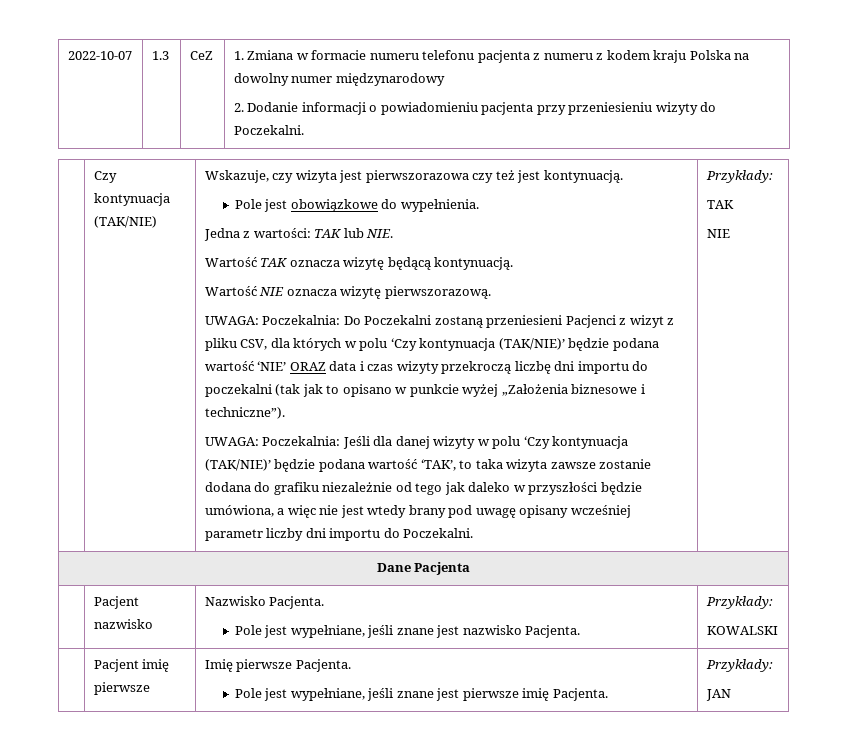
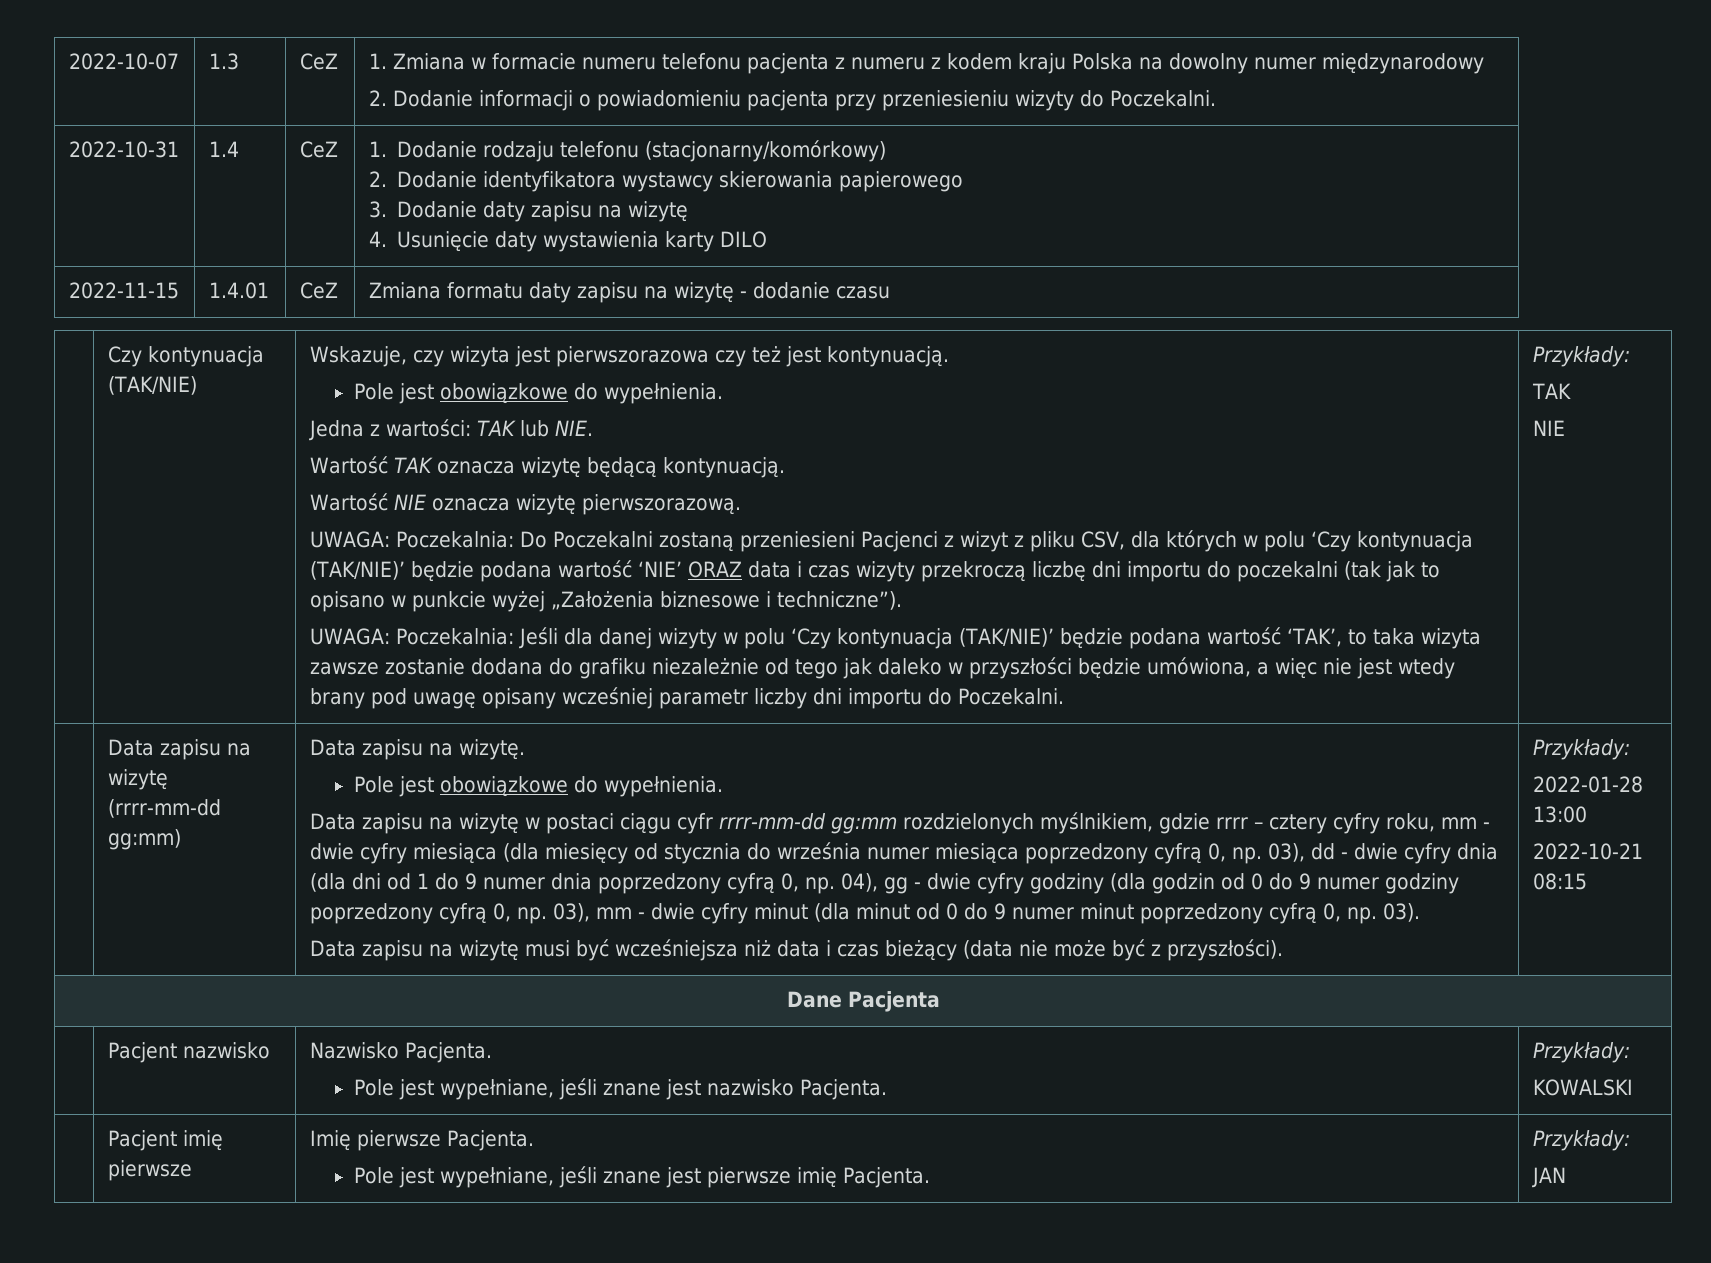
(304, 130) none -> [68,141,179,158] [208,141,239,157] [299,141,338,158] [368,140,887,162] [368,171,964,192] [368,201,689,222] [368,231,768,252] [68,282,179,299] [208,282,269,299] [299,282,338,299] [368,282,890,303] // 2022-10-31 | 1.4 | CeZ | 1. Dodanie rodzaju telefonu (stacjonarny/komórkowy) // 2. Dodanie identyfikatora wystawcy skierowania papierowego // 3. Dodanie daty zapisu na wizytę // 4. Usunięcie daty wystawienia karty DILO // 2022-11-15 | 1.4.01 | CeZ | Zmiana formatu daty zapisu na wizytę - dodanie czasu
(730, 233) none -> [107,739,251,760] [107,769,168,790] [107,799,221,818] [107,829,181,850] [309,739,525,760] [353,776,723,797] [309,812,1490,834] [309,842,1498,864] [309,873,1459,894] [309,903,1420,924] [309,939,1283,961] [1532,739,1630,760] [1532,776,1643,793] [1532,806,1587,823] [1532,843,1643,860] [1532,873,1587,890] // | Data zapisu na wizytę (rrrr-mm-dd gg:mm) | Data zapisu na wizytę. // Pole jest obowiązkowe do wypełnienia. // Data zapisu na wizytę w postaci ciągu cyfr rrrr-mm-dd gg:mm rozdzielonych myślnikiem, gdzie rrrr – cztery cyfry roku, mm - dwie cyfry miesiąca (dla miesięcy od stycznia do września numer miesiąca poprzedzony cyfrą 0, np. 03), dd - dwie cyfry dnia (dla dni od 1 do 9 numer dnia poprzedzony cyfrą 0, np. 04), gg - dwie cyfry godziny (dla godzin od 0 do 9 numer godziny poprzedzony cyfrą 0, np. 03), mm - dwie cyfry minut (dla minut od 0 do 9 numer minut poprzedzony cyfrą 0, np. 03). // Data zapisu na wizytę musi być wcześniejsza niż data i czas bieżący (data nie może być z przyszłości). | Przykłady: // 2022-01-28 13:00 // 2022-10-21 08:15

